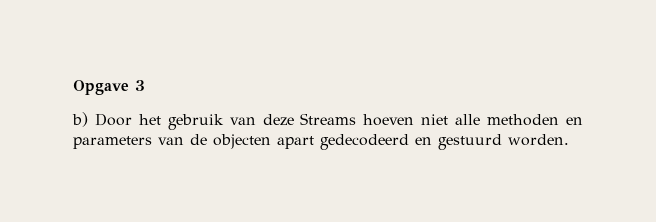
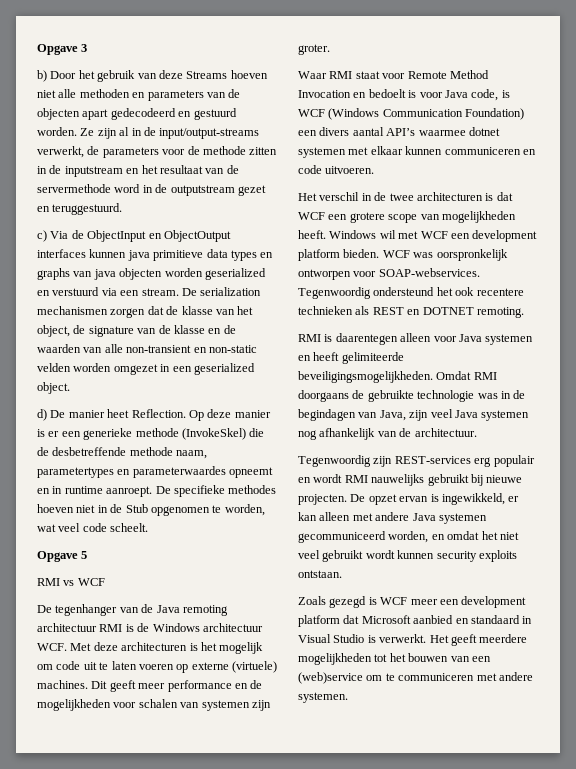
(569, 140) none -> [80,127,260,139] [37,146,278,158] [37,165,239,177] [37,184,266,196] [37,203,123,215] [37,230,231,242] [37,249,274,261] [37,268,266,280] [37,287,262,296] [37,306,254,318] [37,325,236,337] [37,344,257,353] [37,363,255,375] [37,382,70,394] [37,409,271,421] [37,428,265,440] [37,447,208,459] [37,466,274,478] [37,485,277,497] [37,504,265,516] [37,523,149,532] [37,551,88,562] [37,578,105,586] [37,604,228,616] [37,623,263,632] [37,642,264,654] [37,661,277,673] [37,680,263,692] [37,699,271,711] [298,44,330,55] [298,70,489,79] [298,89,510,101] [298,108,525,120] [298,127,500,136] [298,146,536,158] [298,165,375,174] [298,192,513,201] [298,211,516,223] [298,230,538,242] [298,249,508,261] [298,268,480,280] [298,287,524,299] [298,306,524,318] [298,333,534,345] [298,352,404,364] [298,371,497,383] [298,390,526,402] [298,409,530,421] [298,428,477,440] [298,455,535,467] [298,474,523,486] [298,493,520,505] [298,512,487,524] [298,531,519,543] [298,550,517,562] [298,570,342,578] [298,596,527,608] [298,615,533,627] [298,634,528,646] [298,653,491,665] [298,672,533,684] [298,692,348,703] Ze zijn al in de input/output-streams verwerkt, de parameters voor de methode zitten in de inputstream en het resultaat van de servermethode word in de outputstream gezet en teruggestuurd. // c) Via de ObjectInput en ObjectOutput interfaces kunnen java primitieve data types en graphs van java objecten worden geserialized en verstuurd via een stream. De serialization mechanismen zorgen dat de klasse van het object, de signature van de klasse en de waarden van alle non-transient en non-static velden worden omgezet in een geserialized object. // d) De manier heet Reflection. Op deze manier is er een generieke methode (InvokeSkel) die de desbetreffende methode naam, parametertypes en parameterwaardes opneemt en in runtime aanroept. De specifieke methodes hoeven niet in de Stub opgenomen te worden, wat veel code scheelt. // Opgave 5 // RMI vs WCF // De tegenhanger van de Java remoting architectuur RMI is de Windows architectuur WCF. Met deze architecturen is het mogelijk om code uit te laten voeren op externe (virtuele) machines. Dit geeft meer performance en de mogelijkheden voor schalen van systemen zijn groter. // Waar RMI staat voor Remote Method Invocation en bedoelt is voor Java code, is WCF (Windows Communication Foundation) een divers aantal API’s waarmee dotnet systemen met elkaar kunnen communiceren en code uitvoeren. // Het verschil in de twee architecturen is dat WCF een grotere scope van mogelijkheden heeft. Windows wil met WCF een development platform bieden. WCF was oorspronkelijk ontworpen voor SOAP-webservices. Tegenwoordig ondersteund het ook recentere technieken als REST en DOTNET remoting. // RMI is daarentegen alleen voor Java systemen en heeft gelimiteerde beveiligingsmogelijkheden. Omdat RMI doorgaans de gebruikte technologie was in de begindagen van Java, zijn veel Java systemen nog afhankelijk van de architectuur. // Tegenwoordig zijn REST-services erg populair en wordt RMI nauwelijks gebruikt bij nieuwe projecten. De opzet ervan is ingewikkeld, er kan alleen met andere Java systemen gecommuniceerd worden, en omdat het niet veel gebruikt wordt kunnen security exploits ontstaan. // Zoals gezegd is WCF meer een development platform dat Microsoft aanbied en standaard in Visual Studio is verwerkt. Het geeft meerdere mogelijkheden tot het bouwen van een (web)service om te communiceren met andere systemen.

